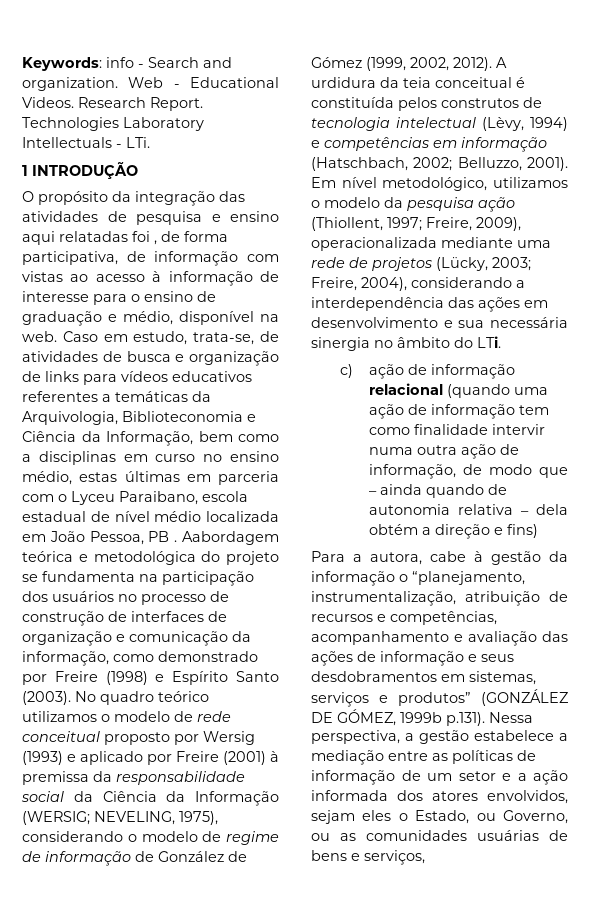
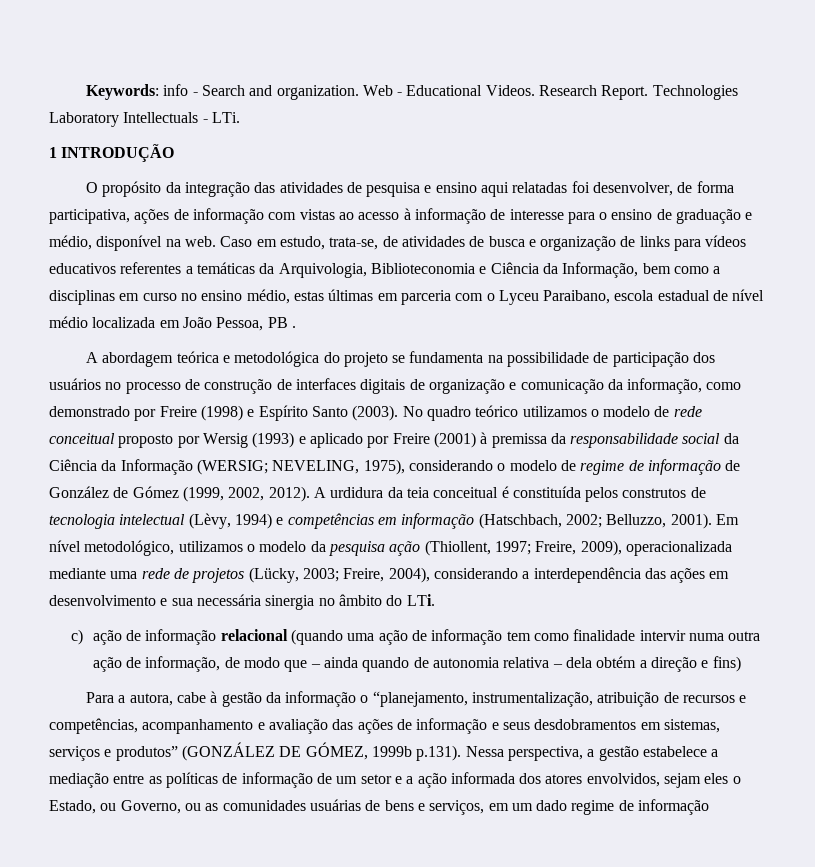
[154,240,157,245] , -> [593,182,674,196] desenvolver,
(118, 258) none -> [134,209,170,224] ações
[182,531,279,545] Aabordagem -> [85,352,174,367] // A abordagem
(158, 578) none -> [507,352,609,367] possibilidade de
(204, 616) none -> [360,379,406,394] digitais
(425, 857) none -> [488,799,710,815] em um dado regime de informação

